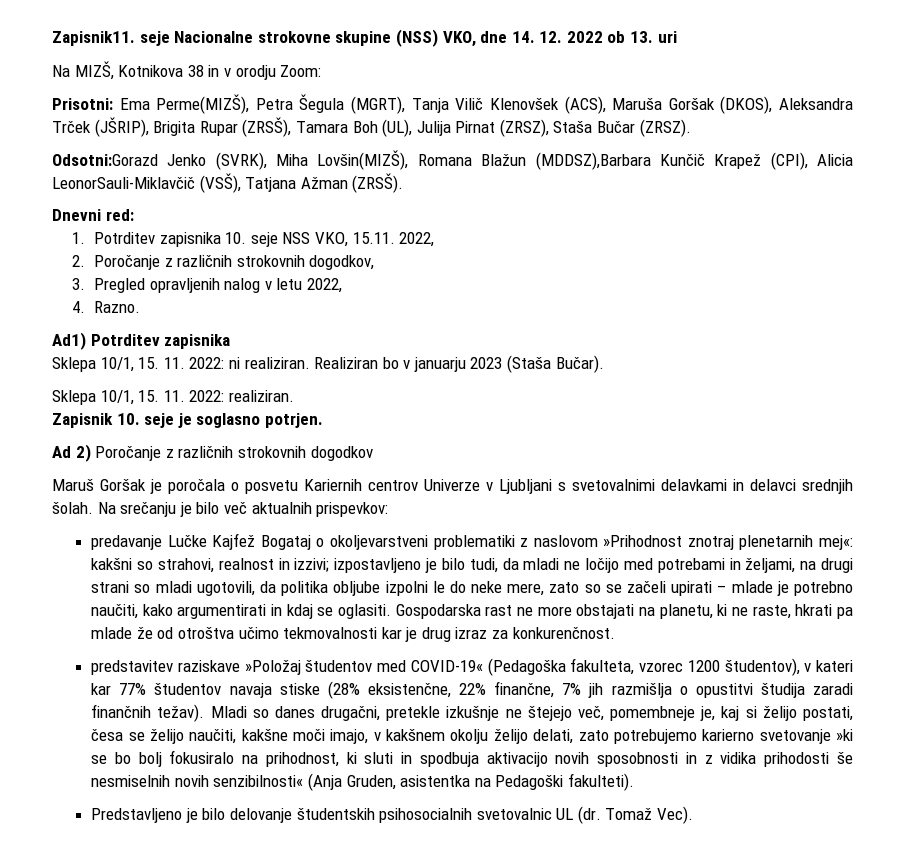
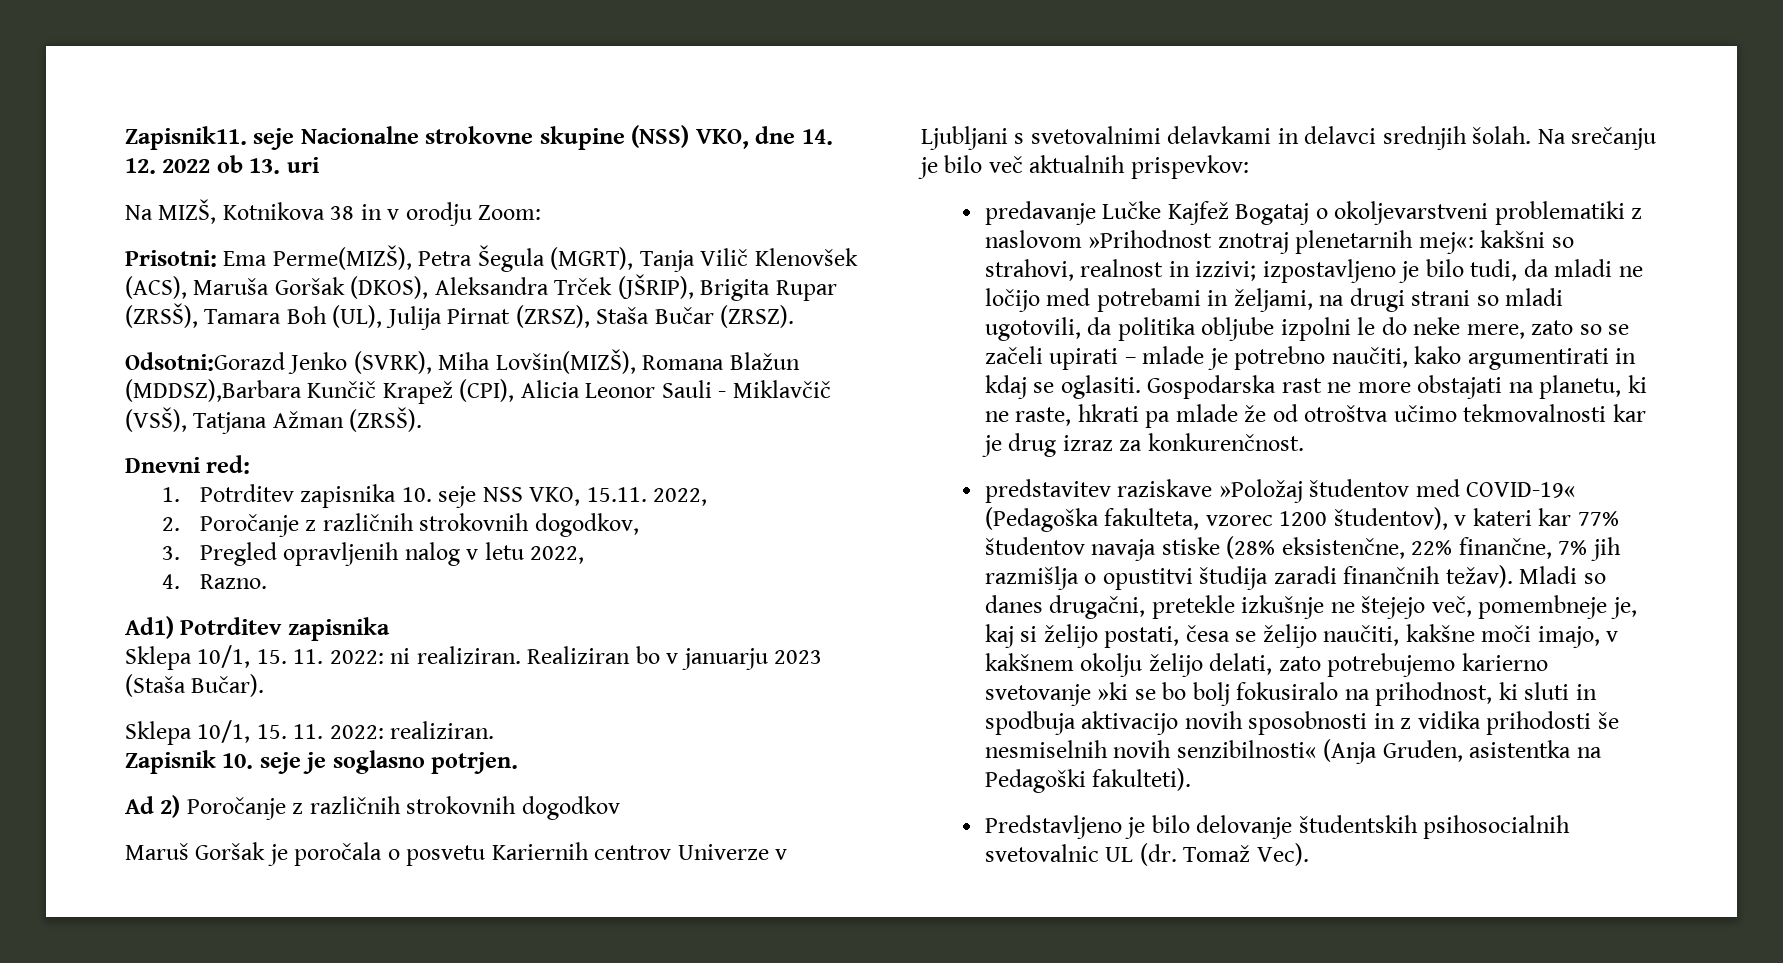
[52,177,195,189] LeonorSauli-Miklavčič -> [585,380,831,398] Leonor Sauli - Miklavčič

